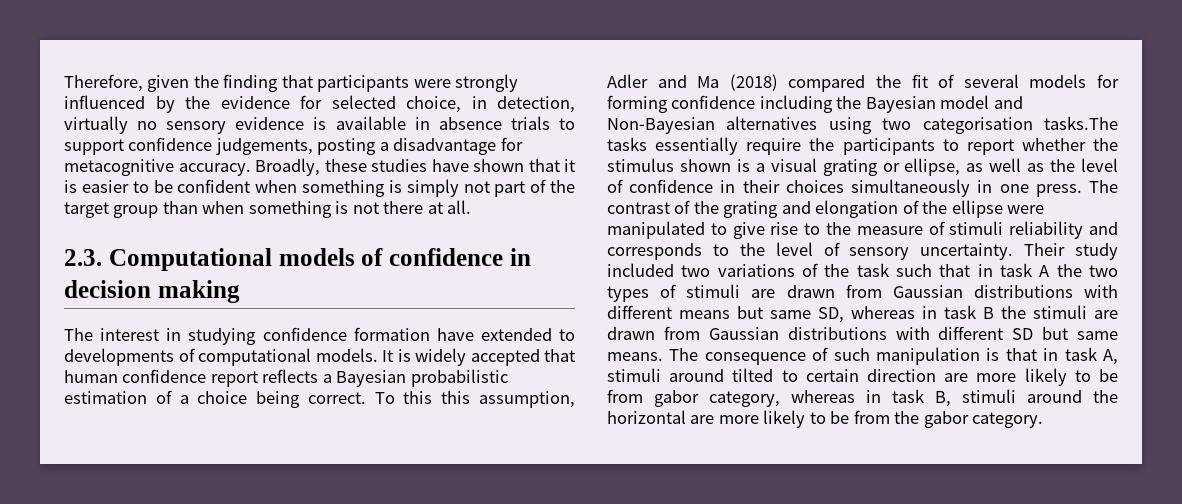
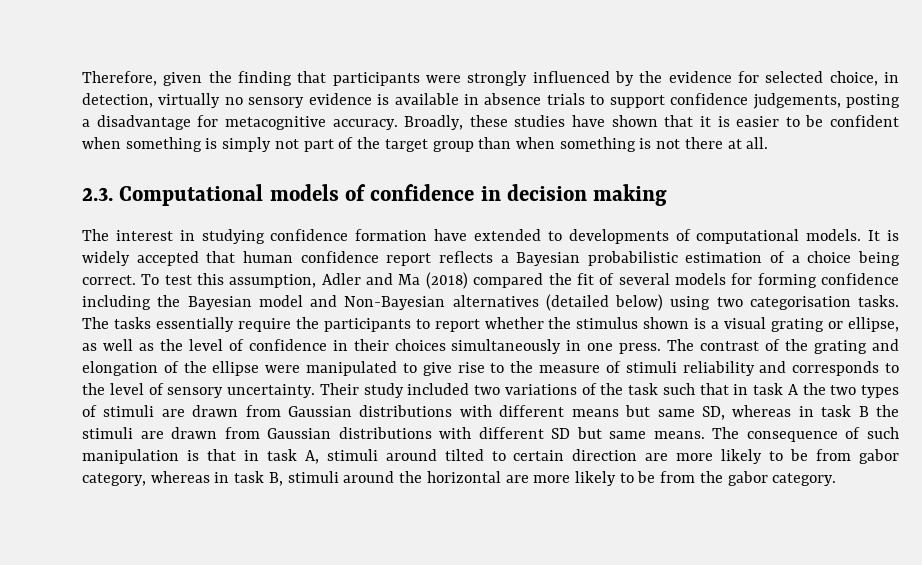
[403,391,433,404] this -> [164,275,192,285] test
(818, 123) none -> [545,294,663,311] (detailed below)
[1044,116,1118,130] tasks.The -> [858,295,899,307] [82,317,109,329] tasks. The

